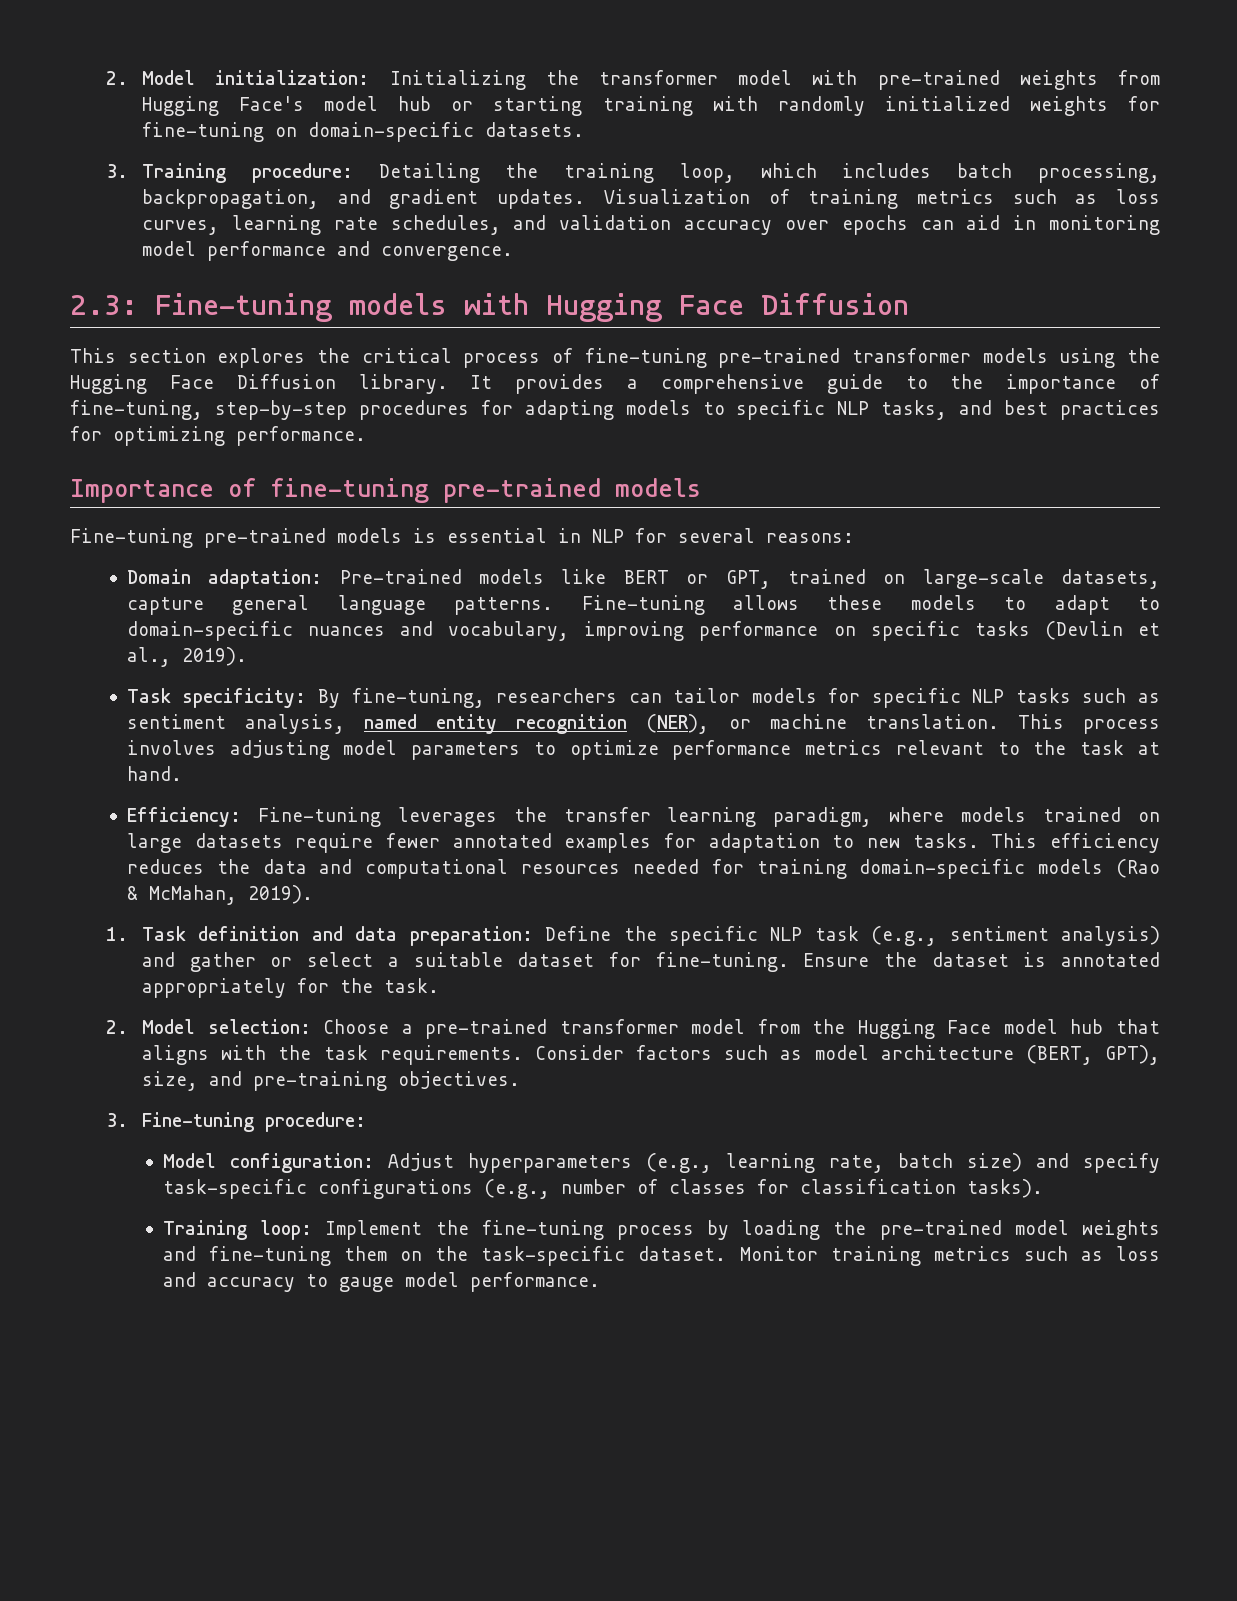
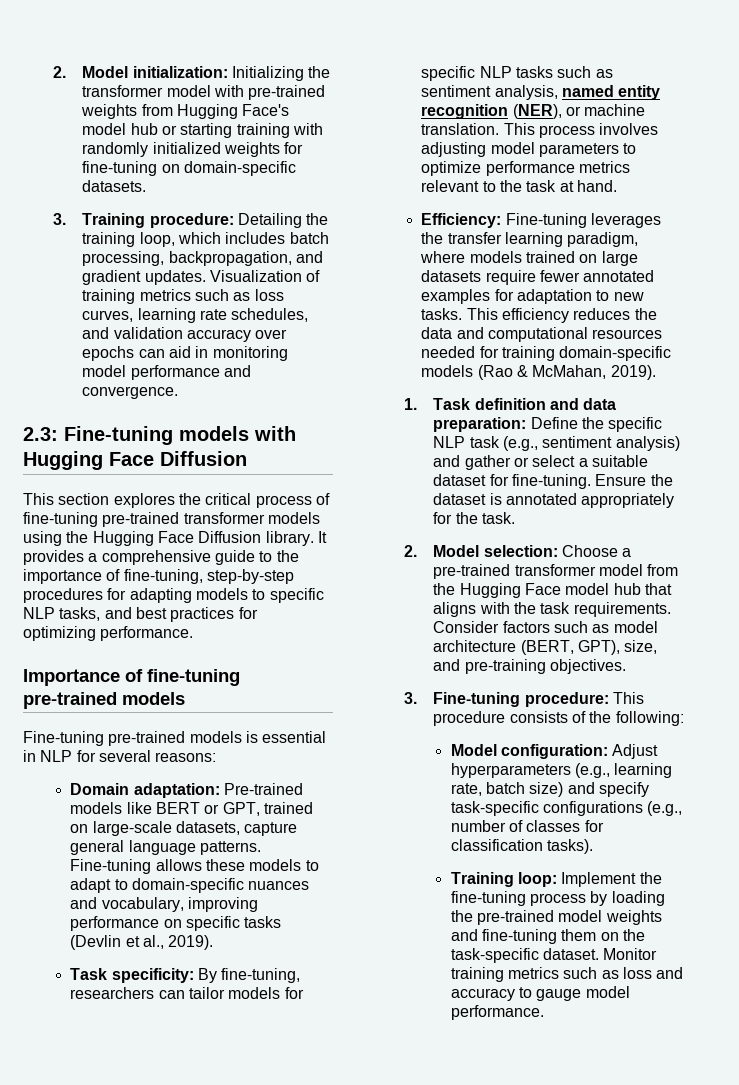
(367, 1122) none -> [612,692,644,704] [433,711,684,726] This procedure consists of the following:

